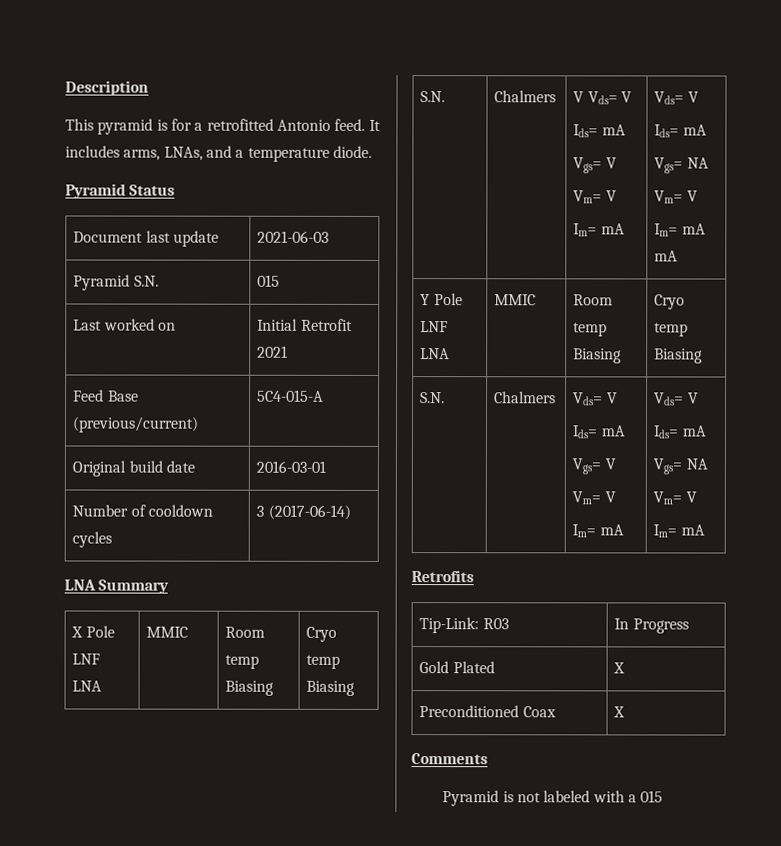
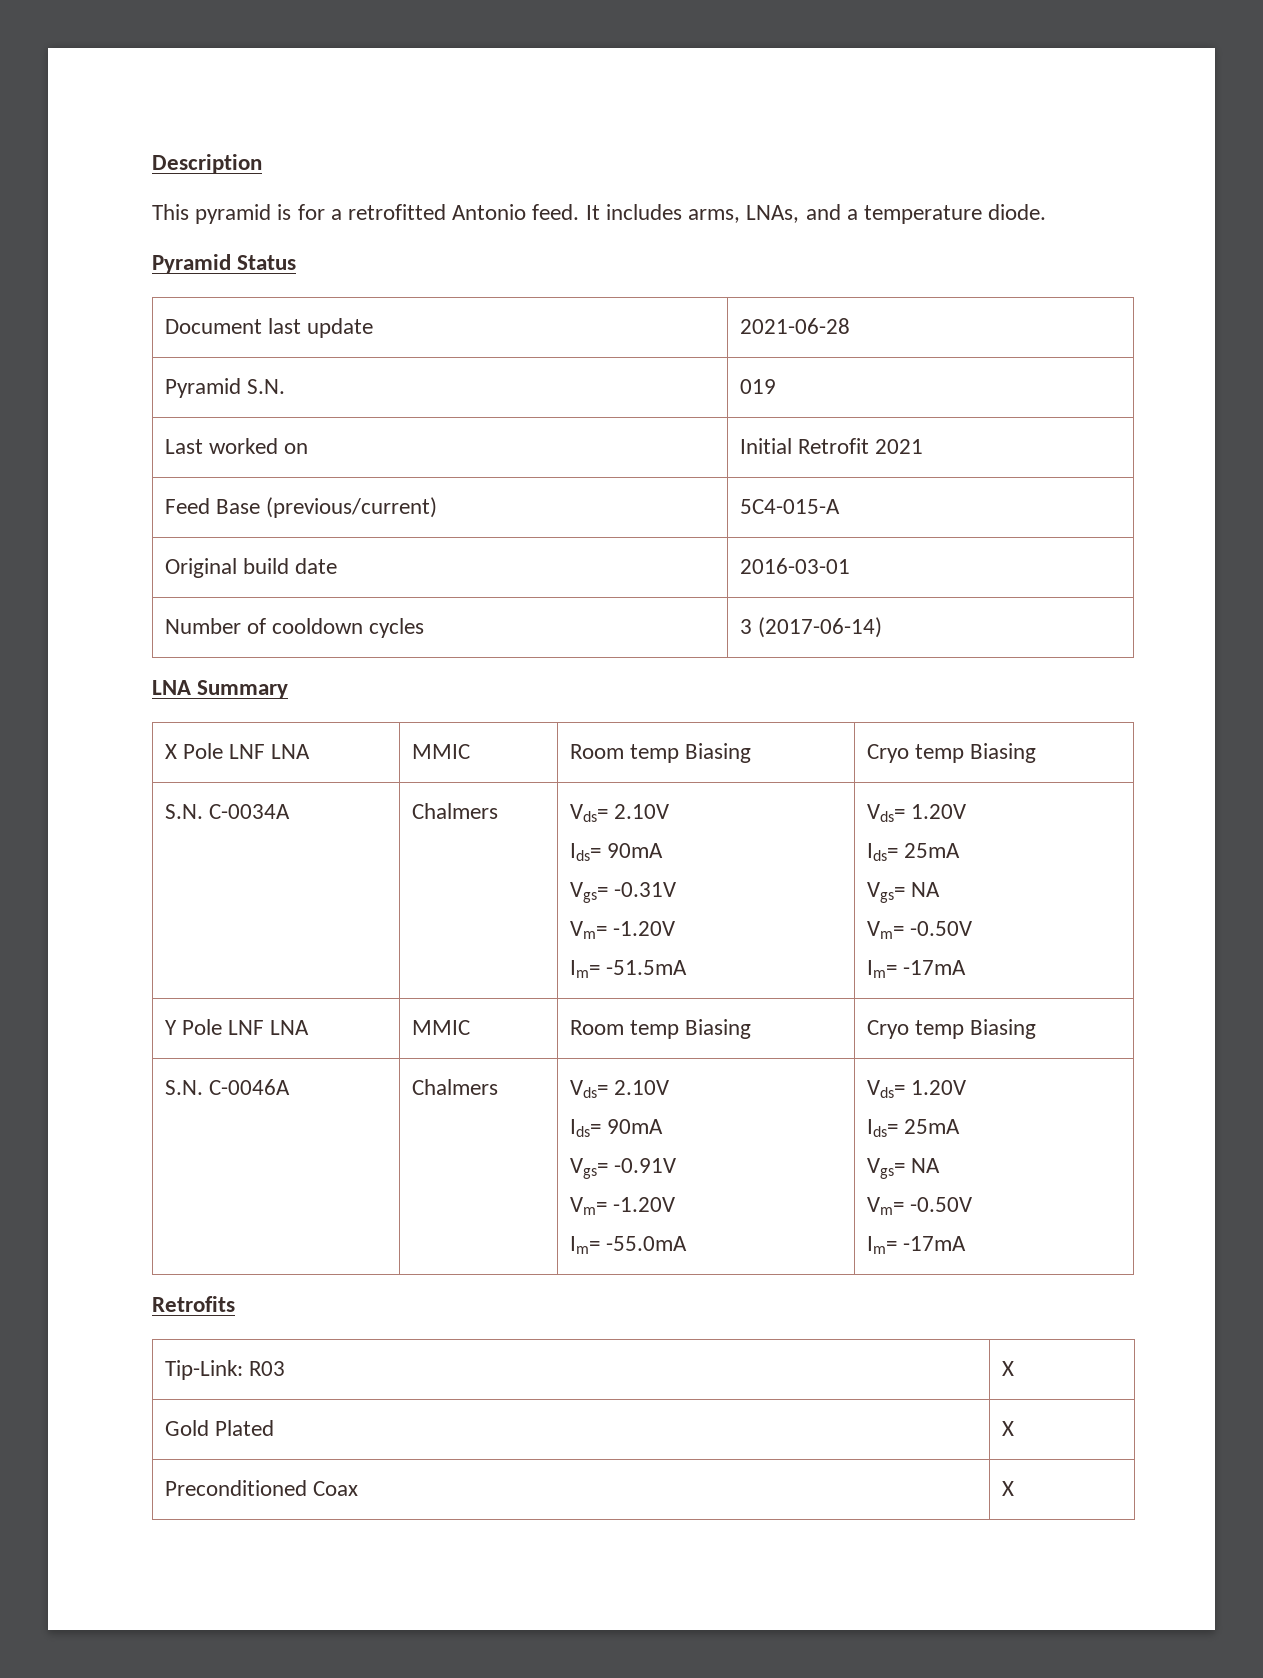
[257,230,330,243] 2021-06-03 -> [739,318,850,334] 2021-06-28
[257,274,281,287] 015 -> [739,379,776,394] 019
[494,90,557,103] [573,91,632,105] [573,124,626,138] [573,157,617,174] [573,190,617,204] [573,223,625,237] [654,91,699,105] [654,124,707,138] [654,157,709,174] [654,190,698,204] [654,223,706,237] [654,250,679,262] | Chalmers | V Vds= V // Ids= mA // Vgs= V // Vm= V // Im= mA | Vds= V // Ids= mA // Vgs= NA // Vm= V // Im= mA mA -> [208,804,290,819] [411,803,498,819] [569,804,669,822] [569,843,663,861] [569,882,676,903] [569,921,675,939] [569,960,687,978] [866,804,966,822] [866,843,960,861] [866,882,940,903] [866,921,972,939] [866,960,966,978] C-0034A | Chalmers | Vds= 2.10V // Ids= 90mA // Vgs= -0.31V // Vm= -1.20V // Im= -51.5mA | Vds= 1.20V // Ids= 25mA // Vgs= NA // Vm= -0.50V // Im= -17mA
[494,391,557,404] [573,392,618,406] [572,425,625,439] [572,458,616,475] [572,491,616,505] [572,524,624,538] [654,392,699,406] [653,425,706,439] [653,458,708,475] [653,491,697,505] [653,524,705,538] | Chalmers | Vds= V // Ids= mA // Vgs= V // Vm= V // Im= mA | Vds= V // Ids= mA // Vgs= NA // Vm= V // Im= mA -> [208,1079,290,1095] [411,1079,498,1095] [569,1080,669,1098] [569,1119,663,1137] [569,1158,676,1179] [569,1197,675,1215] [569,1236,687,1254] [866,1080,966,1098] [866,1119,960,1137] [866,1158,940,1179] [866,1197,972,1215] [866,1236,966,1254] C-0046A | Chalmers | Vds= 2.10V // Ids= 90mA // Vgs= -0.91V // Vm= -1.20V // Im= -55.0mA | Vds= 1.20V // Ids= 25mA // Vgs= NA // Vm= -0.50V // Im= -17mA
[614,618,689,634] In Progress -> [1001,1361,1014,1376] X
[411,753,488,765] [442,790,664,807] // Comments // Pyramid is not labeled with a 015 -> (1014, 1488) none

